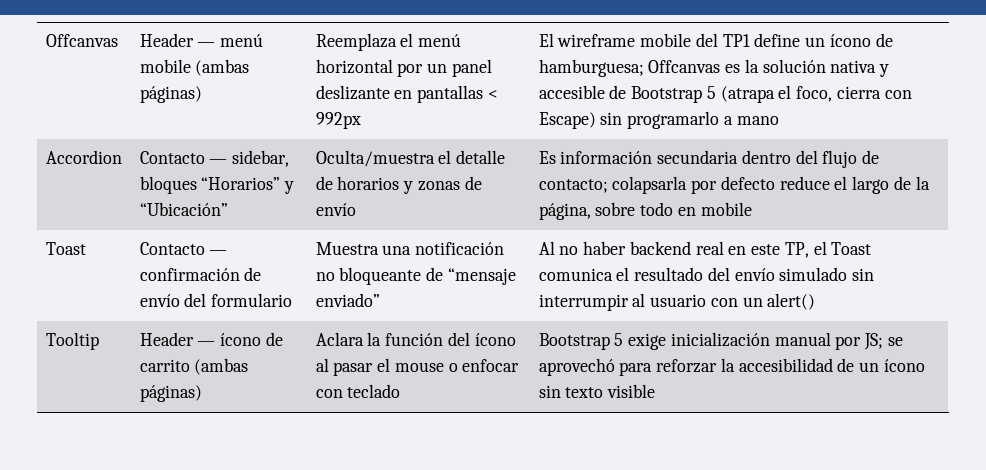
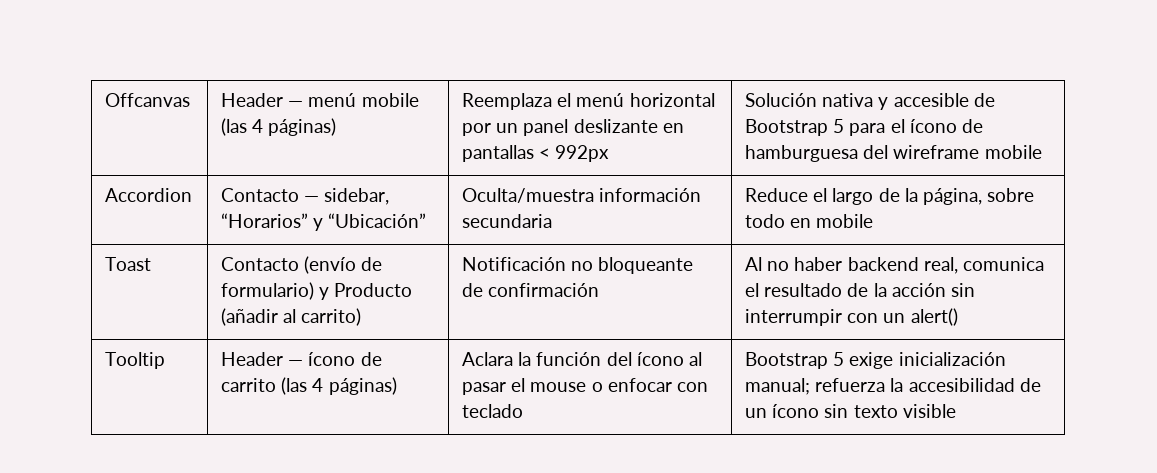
[195,59,250,76] (ambas -> [221,118,264,136] (las 4
[538,33,893,47] [538,59,826,77] El wireframe mobile del TP1 define un ícono de hamburguesa; Offcanvas es la solución -> [745,93,818,107] Solución
[720,85,912,103] [538,111,779,129] (atrapa el foco, cierra con Escape) sin programarlo a mano -> [849,119,983,136] [745,145,1042,162] para el ícono de hamburguesa del wireframe mobile
[139,176,197,194] bloques -> (390, 196) none
[438,150,506,164] [315,176,482,194] [315,203,356,216] [538,150,880,168] [538,176,830,194] el detalle de horarios y zonas de envío | Es información secundaria dentro del flujo de contacto; colapsarla por defecto reduce -> [599,188,702,202] [462,214,553,228] [745,188,809,202] información secundaria | Reduce
[209,250,228,255] [139,267,262,281] [139,293,293,307] [315,242,505,255] — confirmación de envío del formulario | Muestra una notificación -> [304,256,383,274] [221,282,413,300] [221,308,362,326] [462,257,567,271] (envío de formulario) y Producto (añadir al carrito) | Notificación
[447,268,516,285] [315,293,380,307] “mensaje enviado” -> [488,283,600,297] confirmación
[695,241,872,258] [538,267,875,281] [538,293,707,311] real en este TP, el Toast comunica el resultado del envío simulado sin interrumpir al usuario -> [923,257,1044,274] [745,283,975,297] [745,309,843,326] real, comunica el resultado de la acción sin interrumpir
[194,358,249,375] (ambas -> [281,377,324,395] (las 4
[774,332,903,350] [538,358,718,376] manual por JS; se aprovechó para reforzar -> [745,378,886,395] manual; refuerza

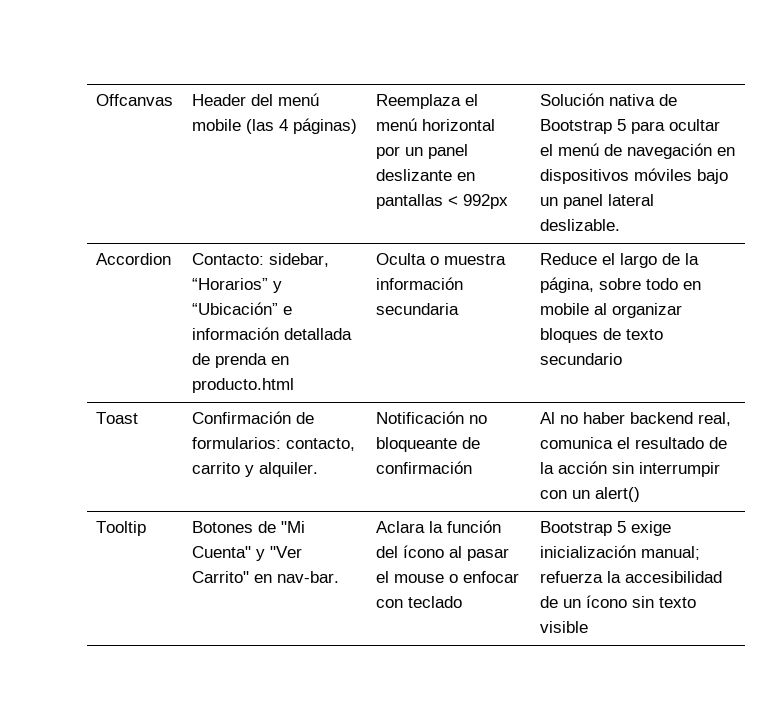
[288,101,304,107] — -> [251,94,274,106] del
[878,93,969,110] y accesible -> (656, 100) none
[890,119,983,133] [745,145,1042,162] el ícono de hamburguesa del wireframe mobile -> [669,119,721,131] [540,143,736,159] [540,168,729,184] [540,194,655,209] [540,219,621,231] ocultar el menú de navegación en dispositivos móviles bajo un panel lateral deslizable.
[221,188,320,202] Contacto — -> [192,253,265,265] Contacto:
[462,188,595,203] | Oculta/muestra -> [283,306,293,315] [192,327,353,340] [192,353,290,368] [192,378,295,393] [376,253,507,265] e información detallada de prenda en producto.html | Oculta o muestra
[105,257,152,271] [221,256,383,274] [221,282,413,300] [221,308,362,326] // Toast | Contacto (envío de formulario) y Producto (añadir al carrito) -> [594,303,683,318] [540,328,664,343] [540,353,623,365] [96,412,139,424] [192,411,315,424] [192,437,356,451] [192,462,319,477] al organizar bloques de texto secundario // Toast | Confirmación de formularios: contacto, carrito y alquiler.
[221,352,382,366] [221,377,397,395] Header — ícono de carrito (las 4 páginas) -> [192,521,306,533] [192,546,303,561] [192,571,340,583] Botones de "Mi Cuenta" y "Ver Carrito" en nav-bar.

